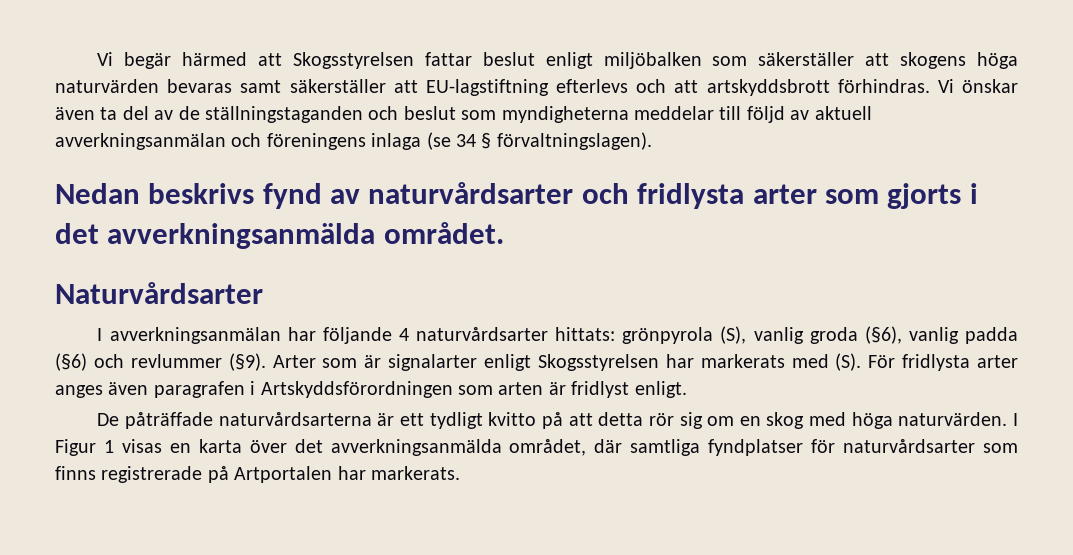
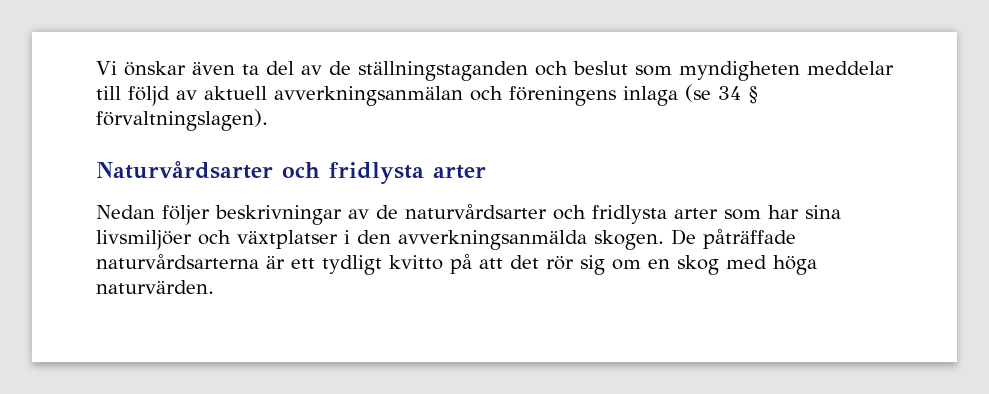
[97,52,1018,69] [55,79,954,96] Vi begär härmed att Skogsstyrelsen fattar beslut enligt miljöbalken som säkerställer att skogens höga naturvärden bevaras samt säkerställer att EU-lagstiftning efterlevs och att artskyddsbrott förhindras. Vi -> [96,61,117,75] Vi
[501,106,629,123] myndigheterna -> [678,61,800,81] myndigheten
[55,183,361,209] Nedan beskrivs fynd av -> [96,161,486,184] [96,205,398,225] Naturvårdsarter och fridlysta arter // Nedan följer beskrivningar av de
[887,183,978,209] [55,222,504,249] [55,282,263,304] [97,326,1019,344] [55,353,1018,371] [55,381,687,398] gjorts i det avverkningsanmälda området. // Naturvårdsarter // I avverkningsanmälan har följande 4 naturvårdsarter hittats: grönpyrola (S), vanlig groda (§6), vanlig padda (§6) och revlummer (§9). Arter som är signalarter enligt Skogsstyrelsen har markerats med (S). För fridlysta arter anges även paragrafen i Artskyddsförordningen som arten är fridlyst enligt. // -> [768,205,841,219] [96,230,664,250] har sina livsmiljöer och växtplatser i den avverkningsanmälda skogen.
[598,412,644,426] detta -> [510,255,539,269] det
[1012,413,1018,426] [55,439,1019,456] [55,466,460,483] I Figur 1 visas en karta över det avverkningsanmälda området, där samtliga fyndplatser för naturvårdsarter som finns registrerade på Artportalen har markerats. -> (214, 287) none

